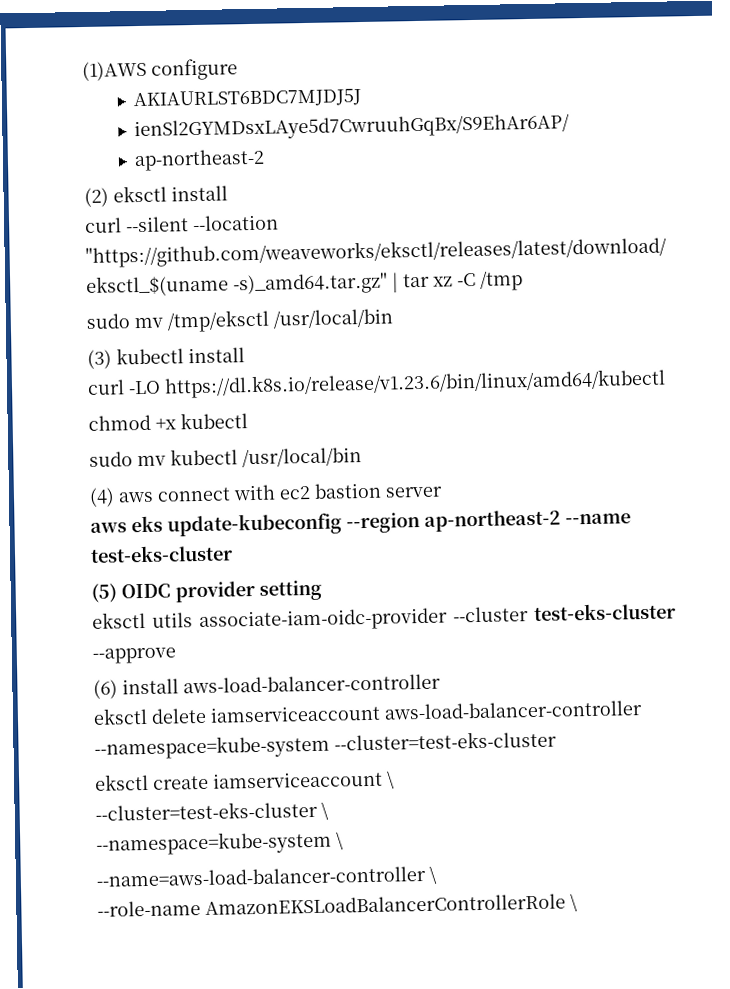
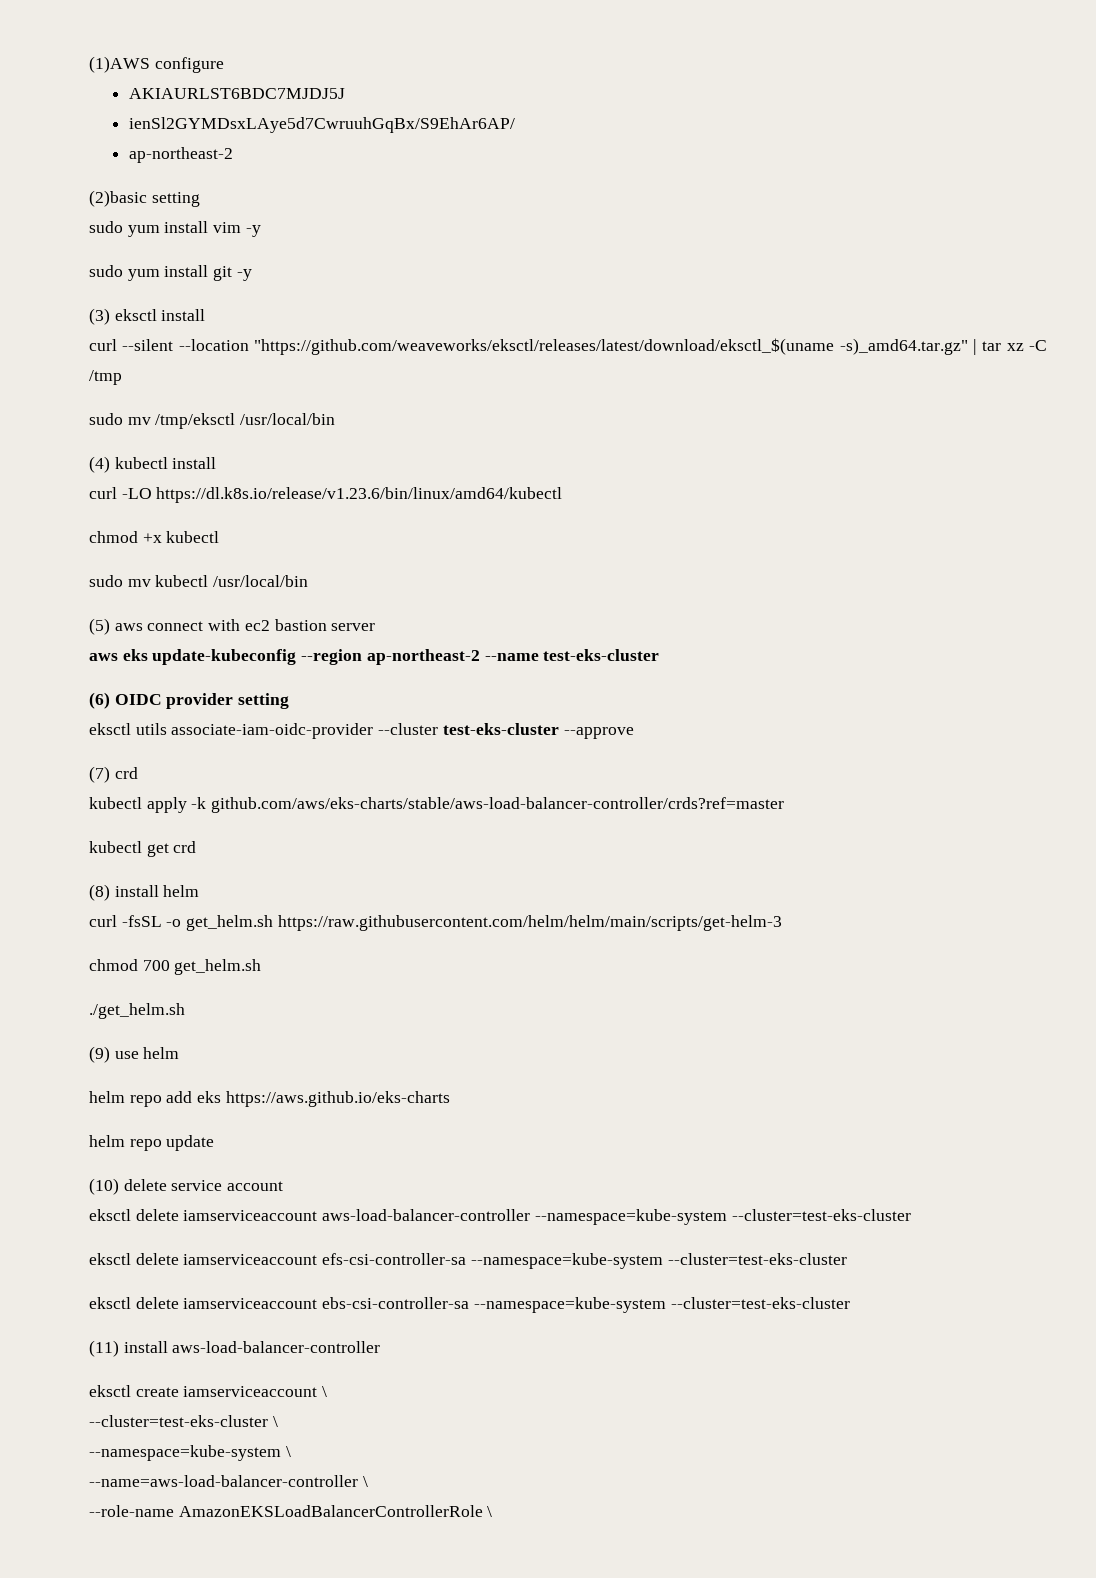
[84,187,109,207] (2) -> [89,190,200,207] [89,221,261,237] [89,265,252,281] [89,308,110,325] (2)basic setting // sudo yum install vim -y // sudo yum install git -y // (3)
[87,349,112,369] (3) -> [89,456,110,473] (4)
[89,487,115,507] (4) -> [89,618,110,635] (5)
[91,583,117,603] (5) -> [89,692,110,709] (6)
[93,673,441,699] (6) install aws-load-balancer-controller -> [89,766,138,783] [89,797,785,813] [89,841,197,857] [89,884,200,901] [89,915,782,931] [89,959,262,975] [89,1003,185,1019] [89,1046,180,1063] [89,1091,450,1107] [89,1135,215,1151] [89,1178,284,1195] (7) crd // kubectl apply -k github.com/aws/eks-charts/stable/aws-load-balancer-controller/crds?ref=master // kubectl get crd // (8) install helm // curl -fsSL -o get_helm.sh https://raw.githubusercontent.com/helm/helm/main/scripts/get-helm-3 // chmod 700 get_helm.sh // ./get_helm.sh // (9) use helm // helm repo add eks https://aws.github.io/eks-charts // helm repo update // (10) delete service account
(557, 740) none -> [89,1253,847,1269] [89,1297,850,1313] [89,1340,381,1357] // eksctl delete iamserviceaccount efs-csi-controller-sa --namespace=kube-system --cluster=test-eks-cluster // eksctl delete iamserviceaccount ebs-csi-controller-sa --namespace=kube-system --cluster=test-eks-cluster // (11) install aws-load-balancer-controller

